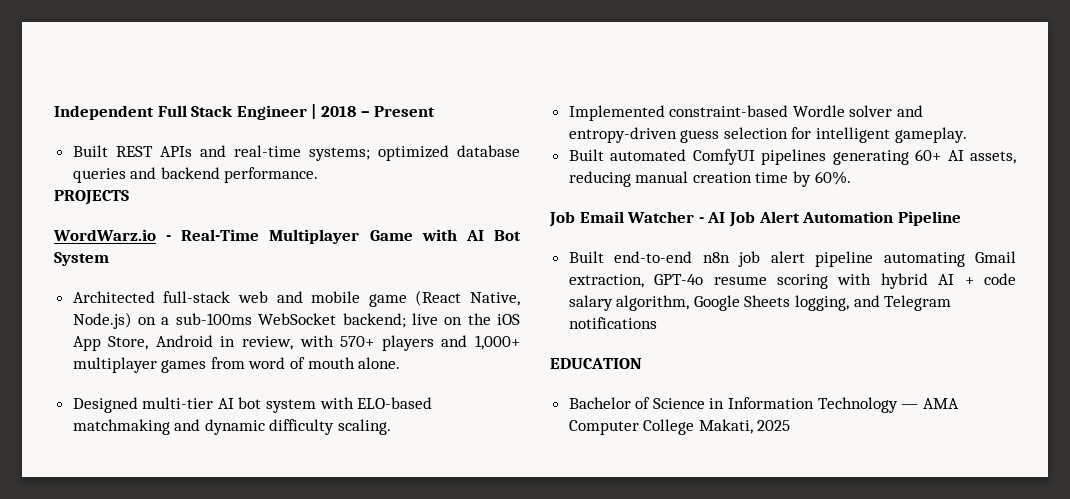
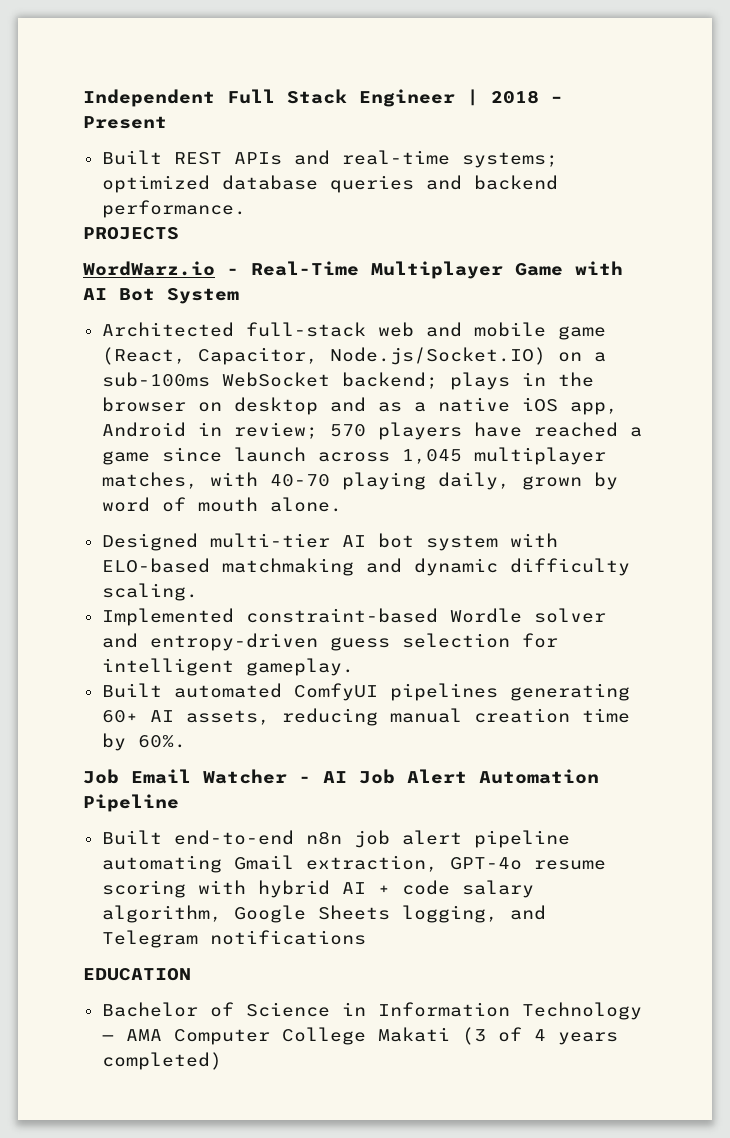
[415,290,520,306] [72,312,132,329] (React Native, Node.js) -> [101,347,546,365] (React, Capacitor, Node.js/Socket.IO)
[411,313,520,325] [72,335,521,351] [72,357,245,373] live on the iOS App Store, Android in review, with 570+ players and 1,000+ multiplayer games from -> [449,372,594,390] [101,397,618,415] [101,422,642,440] [101,447,606,465] [101,472,618,490] plays in the browser on desktop and as a native iOS app, Android in review; 570 players have reached a game since launch across 1,045 multiplayer matches, with 40-70 playing daily, grown by
[698,419,791,434] Makati, 2025 -> [377,1027,618,1045] [101,1052,222,1070] Makati (3 of 4 years completed)

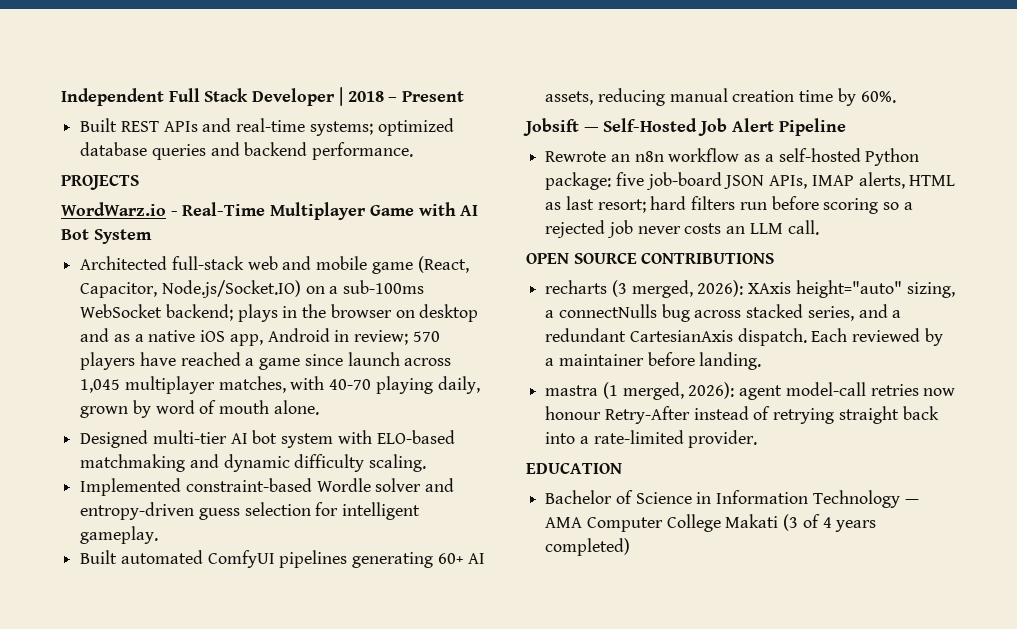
[359,89,455,107] Engineer -> [252,88,336,106] Developer
[83,769,347,784] Job Email Watcher - AI -> [523,118,698,136] Jobsift — Self-Hosted
[479,769,599,784] Automation -> (774, 125) none
[101,830,570,848] [101,855,606,873] [101,880,534,898] [101,905,546,923] [101,930,366,948] Built end-to-end n8n job alert pipeline automating Gmail extraction, GPT-4o resume scoring with hybrid AI + code salary algorithm, Google Sheets logging, and Telegram notifications -> [545,148,920,166] [545,172,956,190] [545,196,913,214] [545,220,819,238] [526,253,775,264] [545,280,955,298] [545,304,902,322] [545,328,943,346] [545,352,762,370] [545,382,956,400] [545,406,939,424] [545,430,758,448] Rewrote an n8n workflow as a self-hosted Python package: five job-board JSON APIs, IMAP alerts, HTML as last resort; hard filters run before scoring so a rejected job never costs an LLM call. // OPEN SOURCE CONTRIBUTIONS // recharts (3 merged, 2026): XAxis height="auto" sizing, a connectNulls bug across stacked series, and a redundant CartesianAxis dispatch. Each reviewed by a maintainer before landing. // mastra (1 merged, 2026): agent model-call retries now honour Retry-After instead of retrying straight back into a rate-limited provider.

